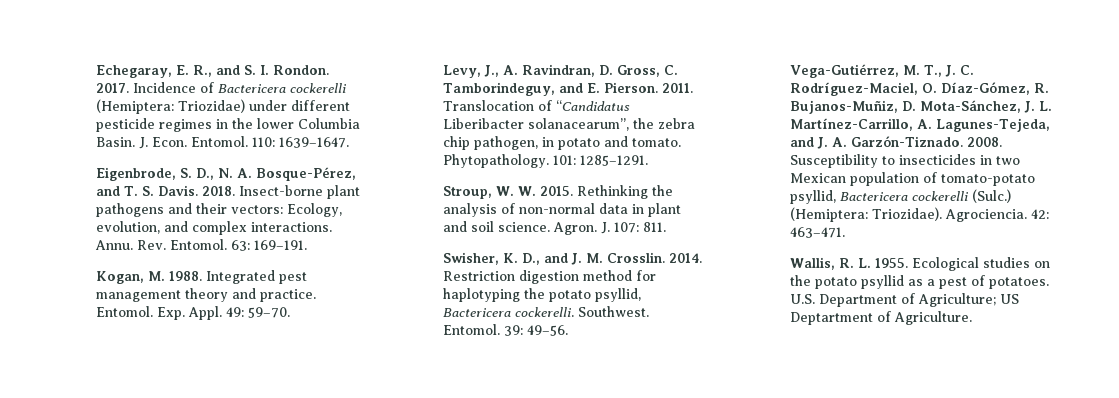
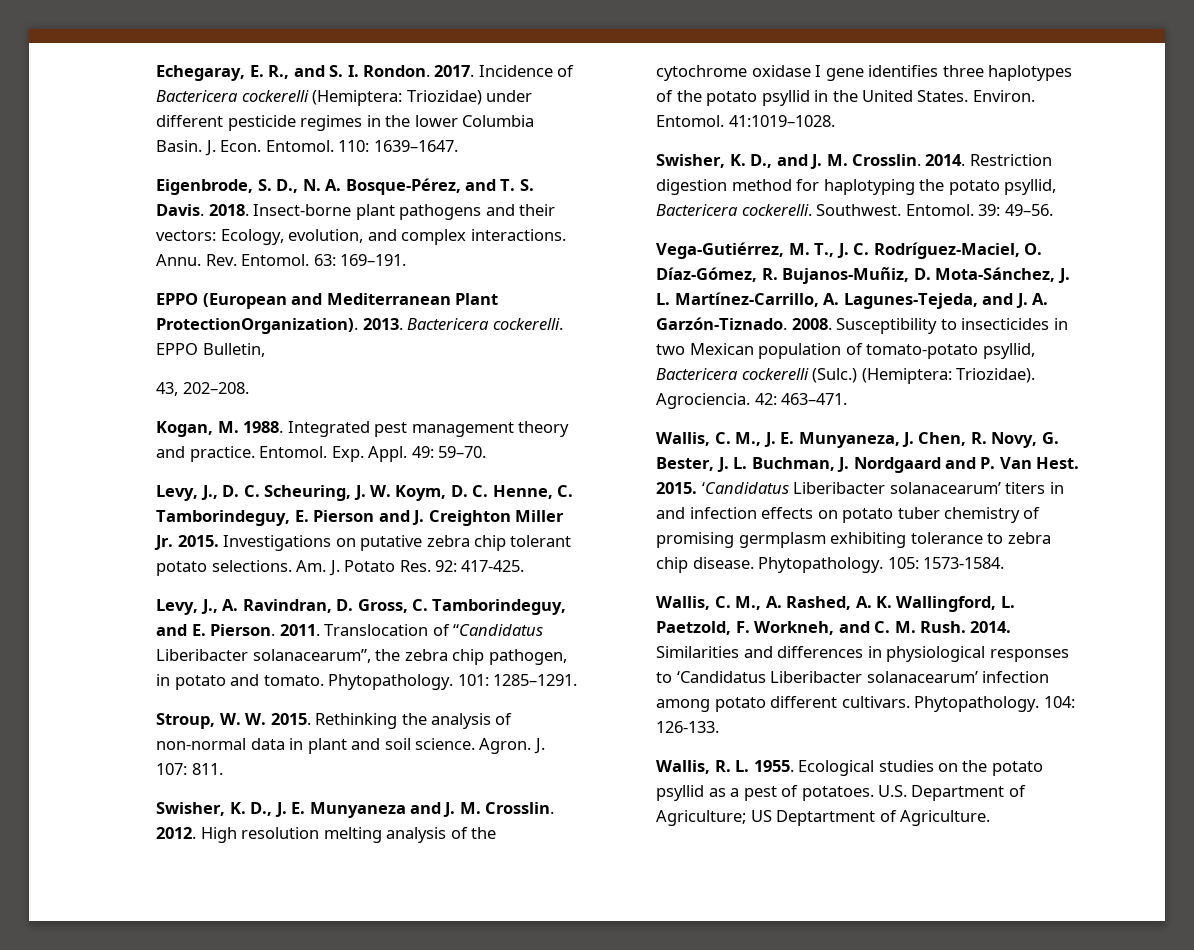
(308, 245) none -> [156,293,499,309] [156,318,563,334] [156,343,265,357] [156,382,249,396] // EPPO (European and Mediterranean Plant ProtectionOrganization). 2013. Bactericera cockerelli. EPPO Bulletin, // 43, 202–208.
(291, 312) none -> [156,485,574,501] [156,510,564,526] [154,535,572,551] [156,560,525,576] // Levy, J., D. C. Scheuring, J. W. Koym, D. C. Henne, C. Tamborindeguy, E. Pierson and J. Creighton Miller Jr. 2015. Investigations on putative zebra chip tolerant potato selections. Am. J. Potato Res. 92: 417-425.
(667, 227) none -> [156,802,555,818] [156,827,496,843] [656,65,1072,81] [656,90,1035,106] [656,115,835,127] // Swisher, K. D., J. E. Munyaneza and J. M. Crosslin. 2012. High resolution melting analysis of the cytochrome oxidase I gene identifies three haplotypes of the potato psyllid in the United States. Environ. Entomol. 41:1019–1028.
(846, 232) none -> [656,432,1059,448] [656,457,1080,473] [656,482,1064,494] [656,507,1041,523] [656,532,1051,548] [656,557,1005,573] [656,596,1015,612] [656,621,1012,635] [656,646,1069,662] [656,671,1050,683] [656,696,1075,712] [656,721,720,733] // Wallis, C. M., J. E. Munyaneza, J. Chen, R. Novy, G. Bester, J. L. Buchman, J. Nordgaard and P. Van Hest. 2015. ‘Candidatus Liberibacter solanacearum’ titers in and infection effects on potato tuber chemistry of promising germplasm exhibiting tolerance to zebra chip disease. Phytopathology. 105: 1573-1584. // Wallis, C. M., A. Rashed, A. K. Wallingford, L. Paetzold, F. Workneh, and C. M. Rush. 2014. Similarities and differences in physiological responses to ‘Candidatus Liberibacter solanacearum’ infection among potato different cultivars. Phytopathology. 104: 126-133.

